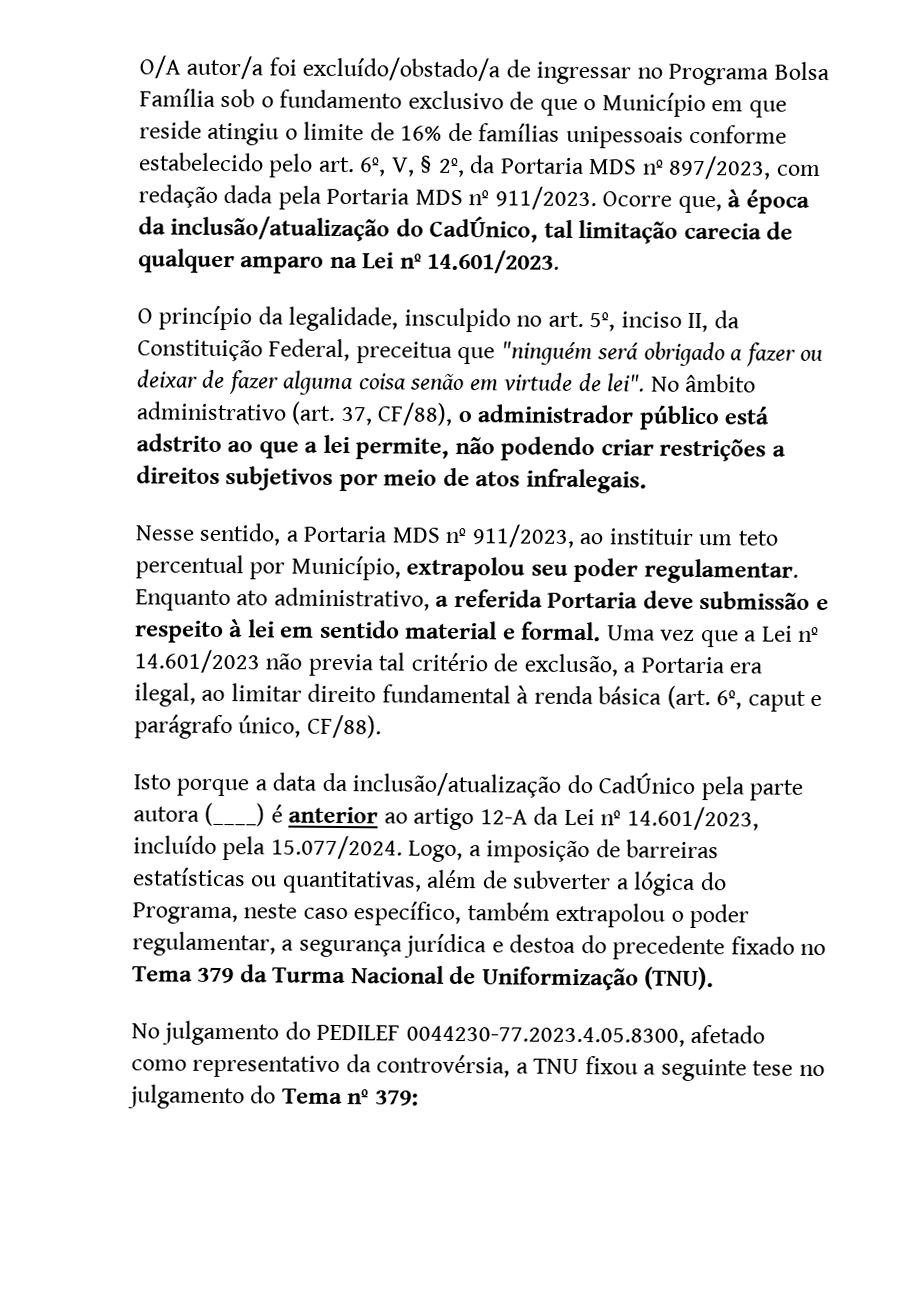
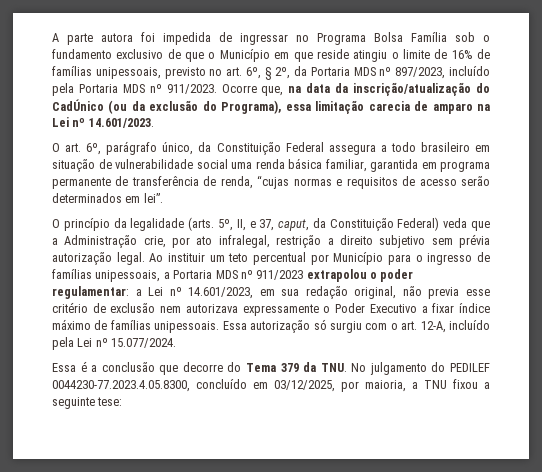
[139,55,502,82] O/A autor/a foi excluído/obstado/a -> [52,32,211,45] A parte autora foi impedida
[565,124,788,149] [138,152,415,178] unipessoais conforme estabelecido pelo art. 6º, V, -> [95,67,261,79] unipessoais, previsto no art. 6º,
[775,164,821,177] [138,184,274,208] com redação dada -> [449,66,491,76] incluído
[727,189,810,214] [138,215,574,243] à época da inclusão/atualização do CadÚnico, tal -> [288,82,491,96] [52,99,311,114] na data da inscrição/atualização do CadÚnico (ou da exclusão do Programa), essa
[138,248,235,274] qualquer -> (429, 106) none
[158,305,740,333] [137,338,824,367] [137,369,757,396] [136,401,771,431] [136,433,786,462] [136,465,647,494] [135,522,604,548] princípio da legalidade, insculpido no art. 5º, inciso II, da Constituição Federal, preceitua que "ninguém será obrigado a fazer ou deixar de fazer alguma coisa senão em virtude de lei". No âmbito administrativo (art. 37, CF/88), o administrador público está adstrito ao que a lei permite, não podendo criar restrições a direitos subjetivos por meio de atos infralegais. // Nesse sentido, a Portaria MDS nº 911/2023, ao -> [65,141,490,155] [52,158,490,172] [52,175,490,189] [52,193,163,203] [52,217,490,231] [52,234,491,248] [52,252,164,265] art. 6º, parágrafo único, da Constituição Federal assegura a todo brasileiro em situação de vulnerabilidade social uma renda básica familiar, garantida em programa permanente de transferência de renda, “cujas normas e requisitos de acesso serão determinados em lei”. // O princípio da legalidade (arts. 5º, II, e 37, caput, da Constituição Federal) veda que a Administração crie, por ato infralegal, restrição a direito subjetivo sem prévia autorização legal. Ao
[290,555,799,584] [135,587,829,612] [135,619,820,648] [134,649,260,674] Município, extrapolou seu poder regulamentar. Enquanto ato administrativo, a referida Portaria deve submissão e respeito à lei em sentido material e formal. Uma vez que a Lei nº 14.601/2023 -> [333,252,491,265] [52,269,414,282] [52,286,397,299] Município para o ingresso de famílias unipessoais, a Portaria MDS nº 911/2023 extrapolou o poder regulamentar: a Lei nº 14.601/2023, em sua redação original,
[378,652,406,671] tal -> [466,289,490,296] esse
[523,653,764,677] [134,682,823,712] [134,714,382,740] [133,772,804,801] [133,802,759,831] [133,835,720,864] [132,867,727,896] [132,901,750,929] [132,931,827,961] [132,964,715,991] exclusão, a Portaria era ilegal, ao limitar direito fundamental à renda básica (art. 6º, caput e parágrafo único, CF/88). // Isto porque a data da inclusão/atualização do CadÚnico pela parte autora (____) é anterior ao artigo 12-A da Lei nº 14.601/2023, incluído pela 15.077/2024. Logo, a imposição de barreiras estatísticas ou quantitativas, além de subverter a lógica do Programa, neste caso específico, também extrapolou o poder regulamentar, a segurança jurídica e destoa do precedente fixado no Tema 379 da Turma Nacional de Uniformização (TNU). // -> [110,303,491,316] [52,319,491,333] [52,337,177,350] [52,361,347,375] exclusão nem autorizava expressamente o Poder Executivo a fixar índice máximo de famílias unipessoais. Essa autorização só surgiu com o art. 12-A, incluído pela Lei nº 15.077/2024. // Essa é a conclusão que decorre do Tema 379 da TNU.
[690,1024,766,1044] [131,1054,511,1079] afetado como representativo da controvérsia, -> [196,379,406,392] concluído em 03/12/2025, por maioria,
[752,1060,825,1077] [128,1084,419,1110] tese no julgamento do Tema nº 379: -> [97,397,123,406] tese:

